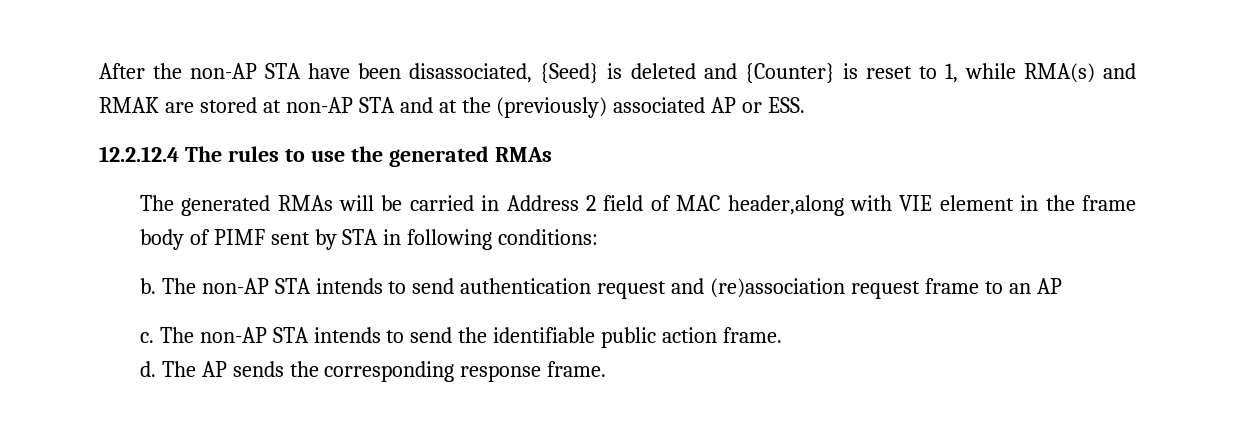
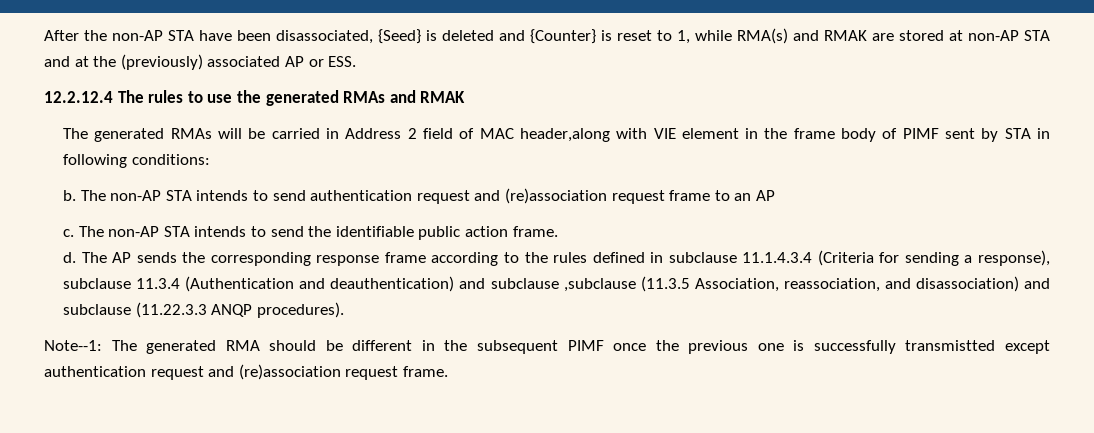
(552, 154) none -> [389,90,466,103] and RMAK
(542, 373) none -> [384,250,1050,266] [63,276,1050,292] [63,302,344,318] [44,340,1050,354] [44,364,399,380] frame according to the rules defined in subclause 11.1.4.3.4 (Criteria for sending a response), subclause 11.3.4 (Authentication and deauthentication) and subclause ,subclause (11.3.5 Association, reassociation, and disassociation) and subclause (11.22.3.3 ANQP procedures). // Note--1: The generated RMA should be different in the subsequent PIMF once the previous one is successfully transmistted except authentication request and (re)association request

